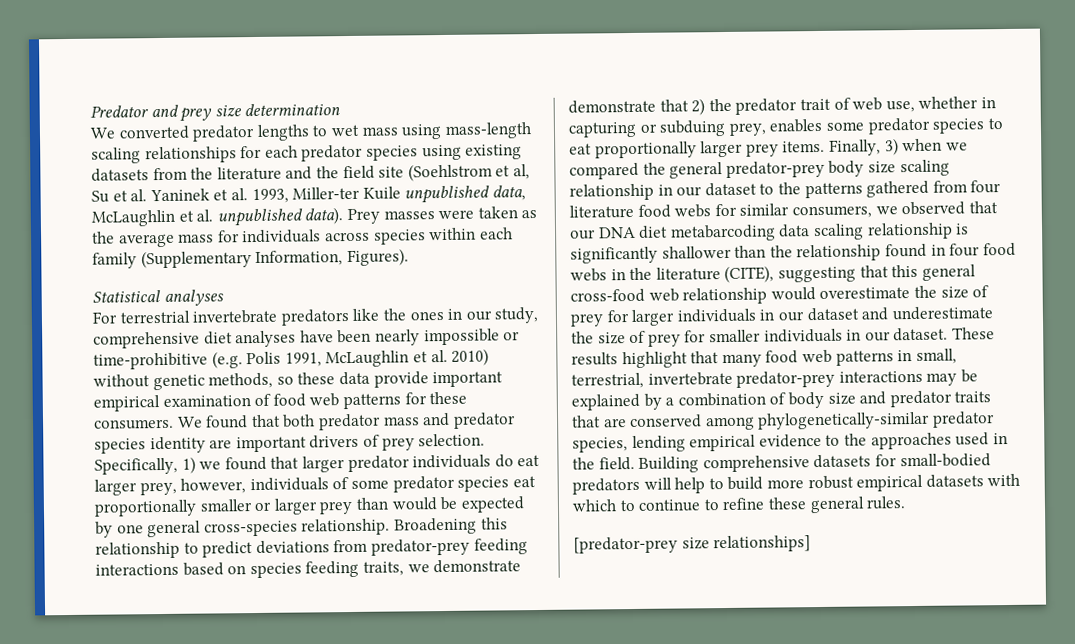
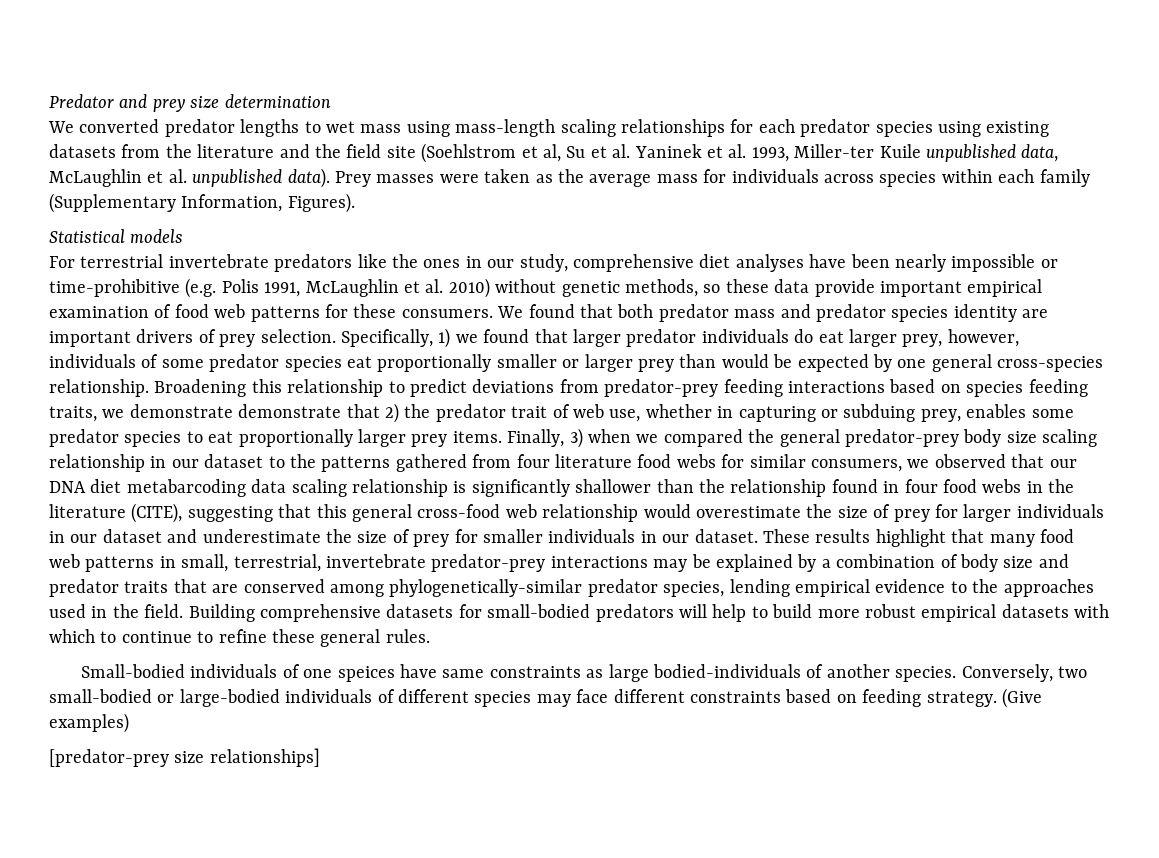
[163,289,224,306] analyses -> [130,229,184,243] models
(907, 503) none -> [80,664,1087,682] [49,688,1042,708] [49,713,129,733] // Small-bodied individuals of one speices have same constraints as large bodied-individuals of another species. Conversely, two small-bodied or large-bodied individuals of different species may face different constraints based on feeding strategy. (Give examples)

